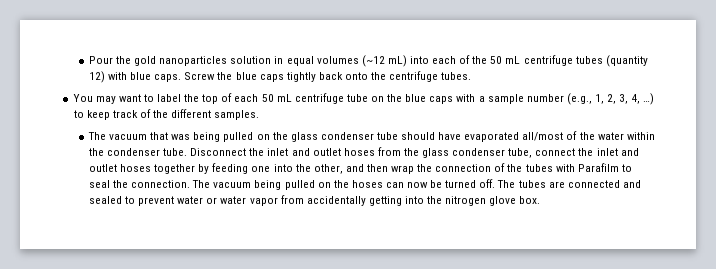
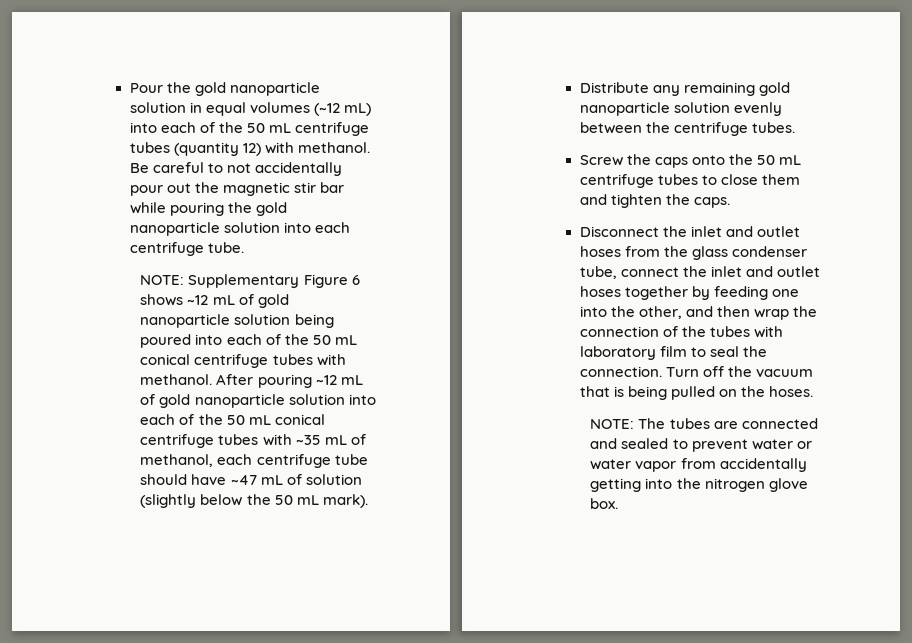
[159,56,228,66] nanoparticles -> [229,82,320,96] nanoparticle
[130,71,472,82] [72,93,655,105] [73,109,260,120] [87,131,655,142] [88,148,188,156] blue caps. Screw the blue caps tightly back onto the centrifuge tubes. // You may want to label the top of each 50 mL centrifuge tube on the blue caps with a sample number (e.g., 1, 2, 3, 4, …) to keep track of the different samples. // The vacuum that was being pulled on the glass condenser tube should have evaporated all/most of the water within the condenser tube. -> [297,142,370,153] [129,162,342,176] [129,182,344,196] [129,202,287,216] [129,222,350,236] [129,242,244,256] [140,274,360,288] [140,294,289,308] [140,314,334,328] [140,334,357,348] [140,354,346,368] [140,374,363,388] [140,394,376,408] [140,414,325,425] [140,434,366,448] [140,454,368,468] [140,474,362,485] [140,494,368,508] [579,82,790,96] [579,102,782,116] [579,122,795,136] [579,154,802,168] [579,174,800,188] [579,194,730,208] methanol. Be careful to not accidentally pour out the magnetic stir bar while pouring the gold nanoparticle solution into each centrifuge tube. // NOTE: Supplementary Figure 6 shows ~12 mL of gold nanoparticle solution being poured into each of the 50 mL conical centrifuge tubes with methanol. After pouring ~12 mL of gold nanoparticle solution into each of the 50 mL conical centrifuge tubes with ~35 mL of methanol, each centrifuge tube should have ~47 mL of solution (slightly below the 50 mL mark). // Distribute any remaining gold nanoparticle solution evenly between the centrifuge tubes. // Screw the caps onto the 50 mL centrifuge tubes to close them and tighten the caps. //
[577,163,619,172] Parafilm -> [579,346,687,360] laboratory film
[192,179,496,190] The vacuum being pulled on the hoses can now be turned off. -> [665,366,813,377] [579,386,814,400] [590,419,635,429] Turn off the vacuum that is being pulled on the hoses. // NOTE:

